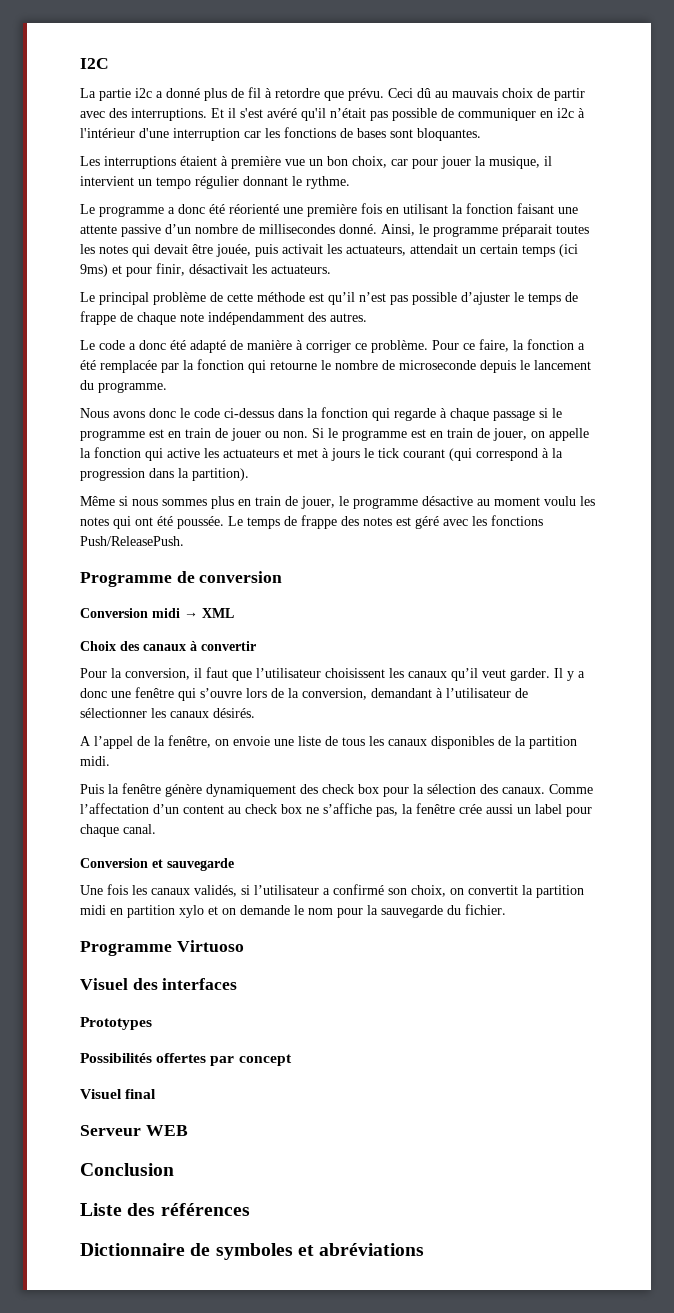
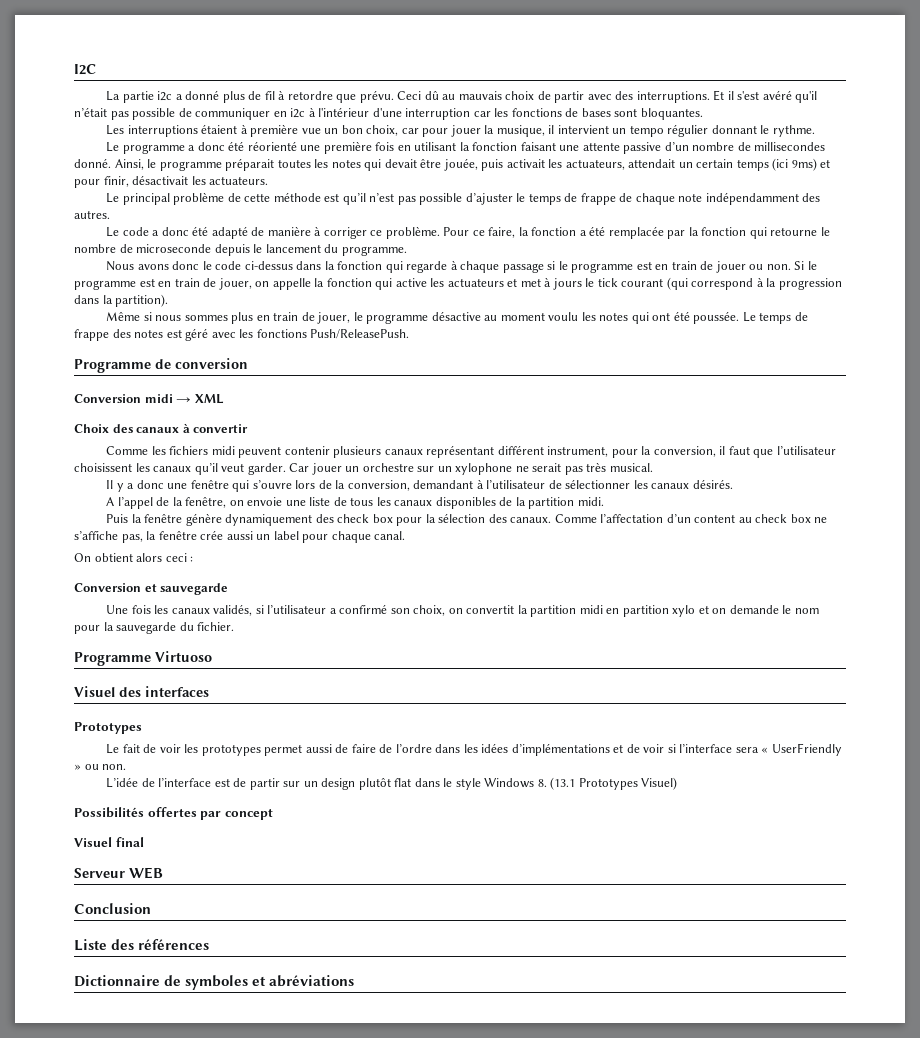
[80,668,107,678] Pour -> [106,445,638,458] Comme les fichiers midi peuvent contenir plusieurs canaux représentant différent instrument, pour
(550, 674) none -> [289,462,653,475] Car jouer un orchestre sur un xylophone ne serait pas très musical. //
(156, 829) none -> [74,553,194,562] // On obtient alors ceci :
(152, 1023) none -> [106,743,842,756] [74,764,127,770] [106,777,678,790] // Le fait de voir les prototypes permet aussi de faire de l’ordre dans les idées d’implémentations et de voir si l’interface sera « UserFriendly » ou non. // L’idée de l’interface est de partir sur un design plutôt flat dans le style Windows 8. (13.1 Prototypes Visuel)

